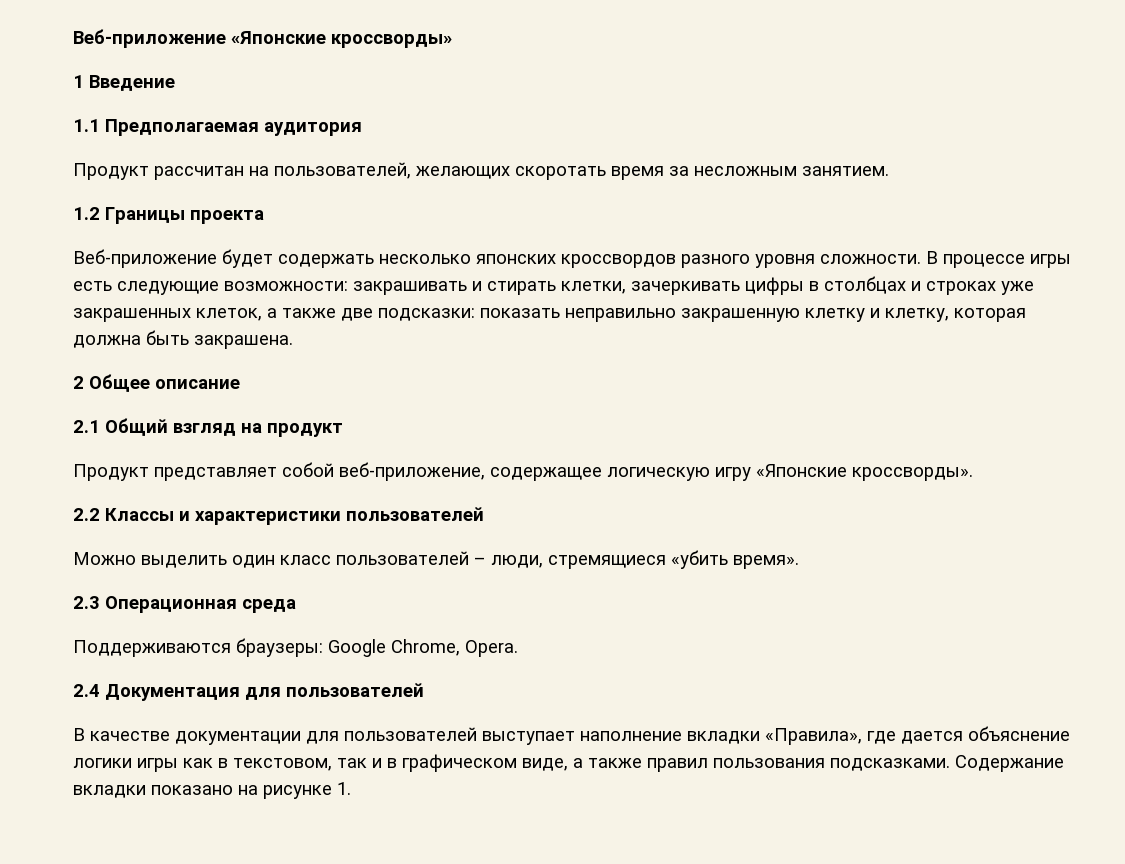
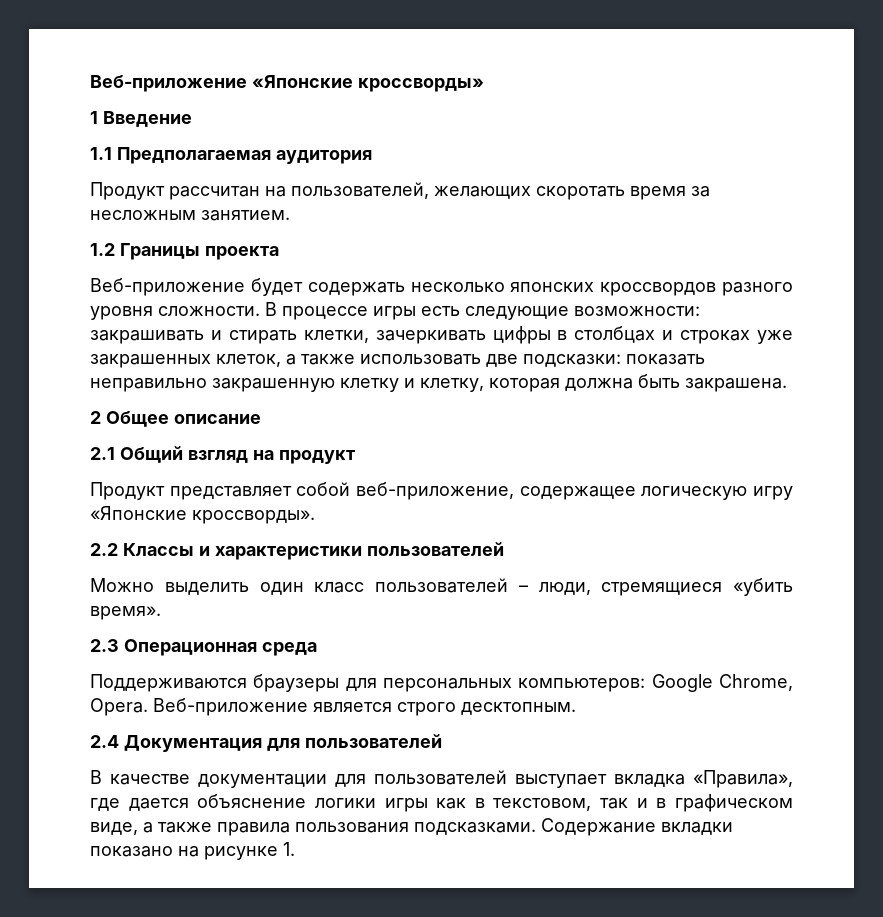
(336, 313) none -> [360,354,481,365] использовать
[236,638,323,657] браузеры: -> [253,674,646,692] браузеры для персональных компьютеров:
(518, 648) none -> [153,698,576,716] Веб-приложение является строго десктопным.
[580,731,760,744] наполнение вкладки -> [614,774,685,787] вкладка
[647,758,708,772] правил -> [217,822,290,836] правила

